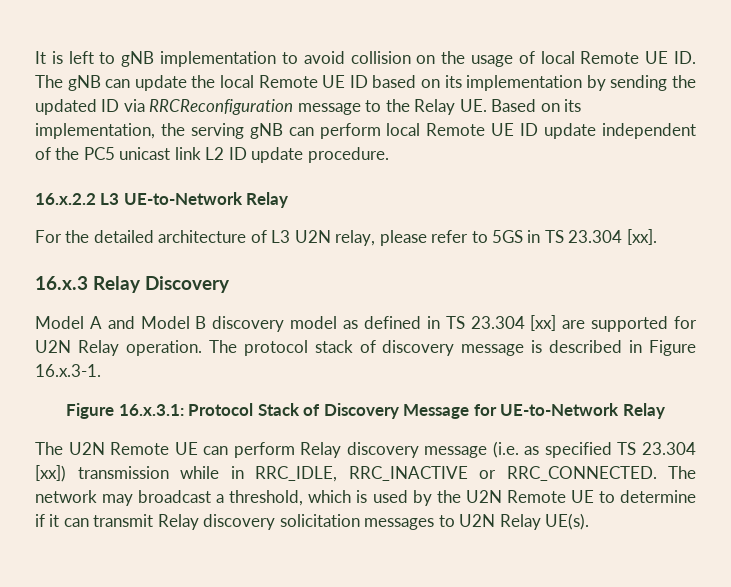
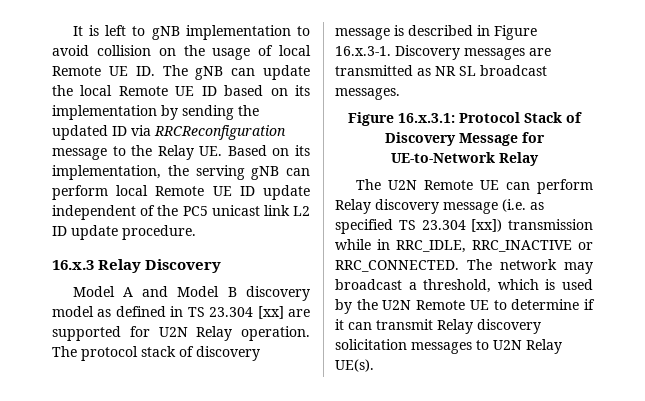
[35,192,289,208] [35,229,657,246] // 16.x.2.2 L3 UE-to-Network Relay // For the detailed architecture of L3 U2N relay, please refer to 5GS in TS 23.304 [xx]. -> (196, 232) none
(101, 370) none -> [395,45,551,60] [335,65,547,76] [335,88,400,100] Discovery messages are transmitted as NR SL broadcast messages.

